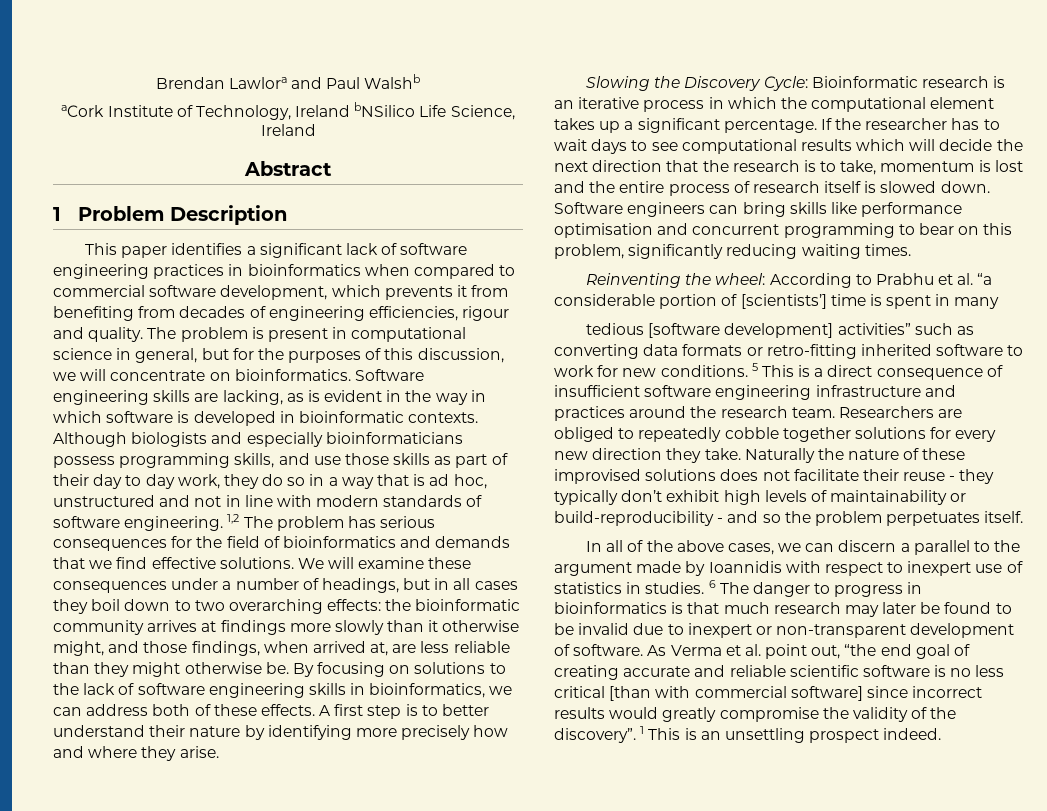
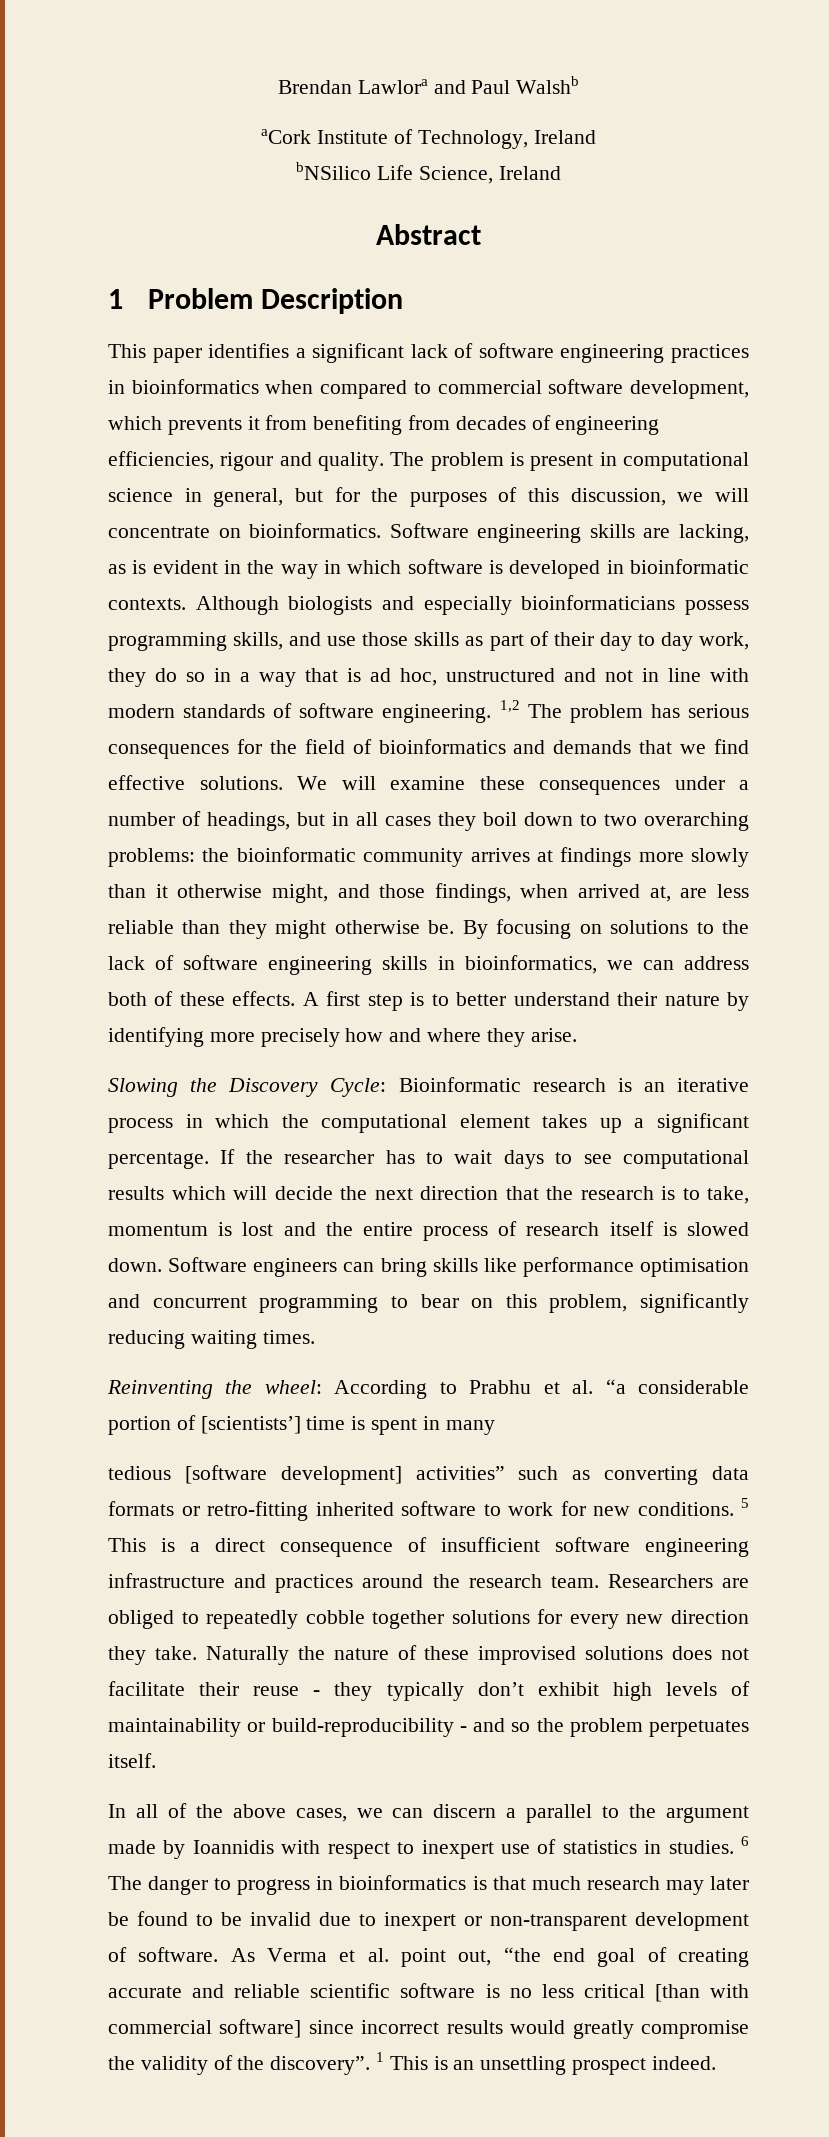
(351, 111) none -> (596, 137) //
[327,599,382,611] effects: -> [108,848,195,867] problems:

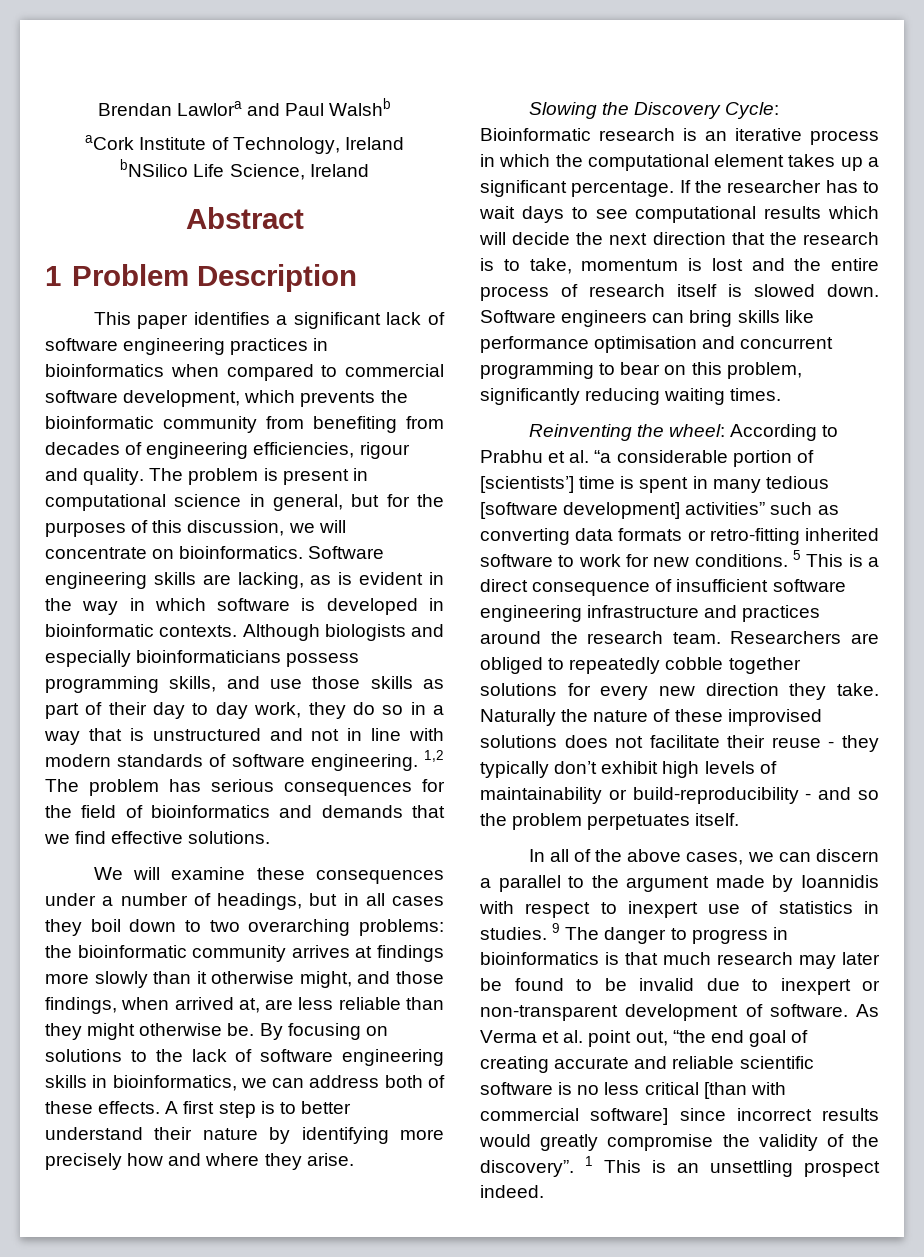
[247,416,260,430] it -> [380,390,408,403] [45,416,257,433] the bioinformatic community
[370,668,437,686] ad hoc, -> (144, 734) none
(283, 783) none -> (271, 837) //
(495, 1427) // -> (761, 486) none
[740,1836,749,1846] 6 -> [552,923,561,933] 9

